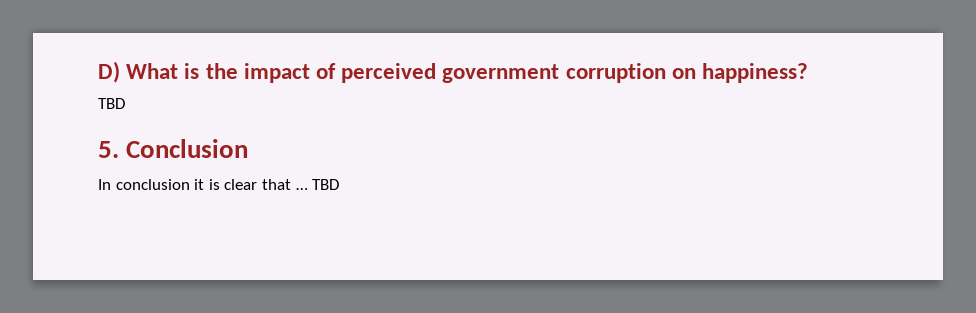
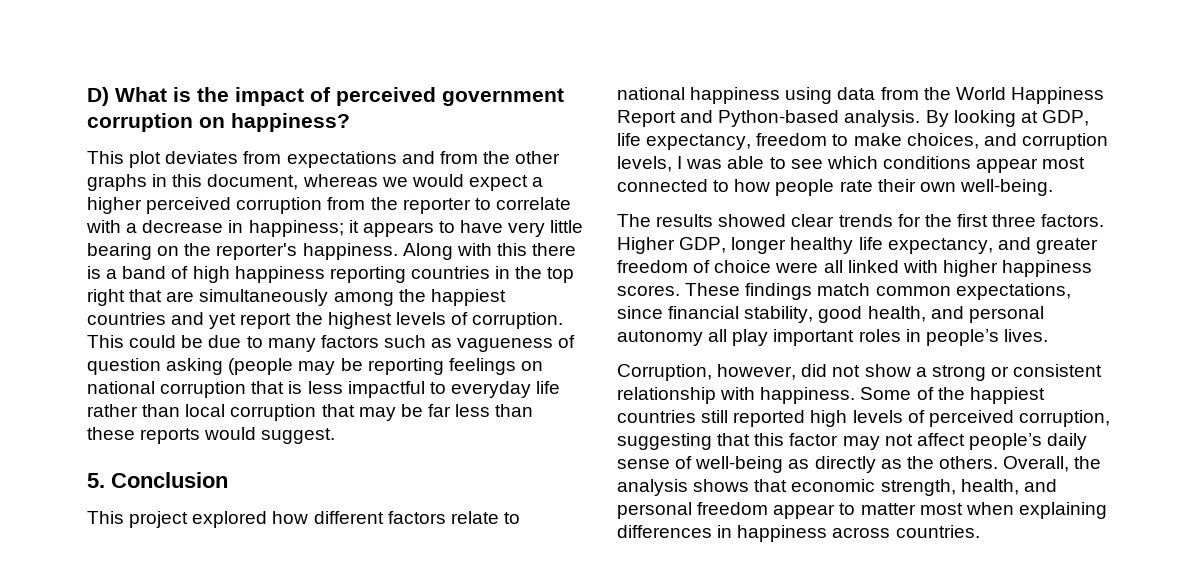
[98,98,125,109] [98,139,249,158] [98,179,340,190] TBD // 5. Conclusion // In conclusion it is clear that … TBD -> [87,151,561,168] [87,174,544,191] [87,197,571,214] [86,220,584,237] [87,243,577,260] [87,266,575,283] [87,289,506,306] [87,312,564,329] [87,335,576,352] [87,358,543,375] [87,381,561,398] [87,404,534,421] [87,427,336,444] [87,472,228,488] [87,511,520,528] [617,87,1104,104] [617,110,1089,127] [617,133,1108,150] [617,156,1086,173] [617,179,1053,196] [617,214,1105,227] [617,237,1098,254] [617,260,1093,277] [617,283,1071,300] [617,306,1044,323] [617,329,1048,346] [617,364,1103,381] [617,387,1045,404] [617,410,1110,427] [617,433,1088,450] [617,456,1102,473] [617,479,1057,496] [617,502,1107,519] [617,525,980,542] This plot deviates from expectations and from the other graphs in this document, whereas we would expect a higher perceived corruption from the reporter to correlate with a decrease in happiness; it appears to have very little bearing on the reporter's happiness. Along with this there is a band of high happiness reporting countries in the top right that are simultaneously among the happiest countries and yet report the highest levels of corruption. This could be due to many factors such as vagueness of question asking (people may be reporting feelings on national corruption that is less impactful to everyday life rather than local corruption that may be far less than these reports would suggest. // 5. Conclusion // This project explored how different factors relate to national happiness using data from the World Happiness Report and Python-based analysis. By looking at GDP, life expectancy, freedom to make choices, and corruption levels, I was able to see which conditions appear most connected to how people rate their own well-being. // The results showed clear trends for the first three factors. Higher GDP, longer healthy life expectancy, and greater freedom of choice were all linked with higher happiness scores. These findings match common expectations, since financial stability, good health, and personal autonomy all play important roles in people’s lives. // Corruption, however, did not show a strong or consistent relationship with happiness. Some of the happiest countries still reported high levels of perceived corruption, suggesting that this factor may not affect people’s daily sense of well-being as directly as the others. Overall, the analysis shows that economic strength, health, and personal freedom appear to matter most when explaining differences in happiness across countries.

